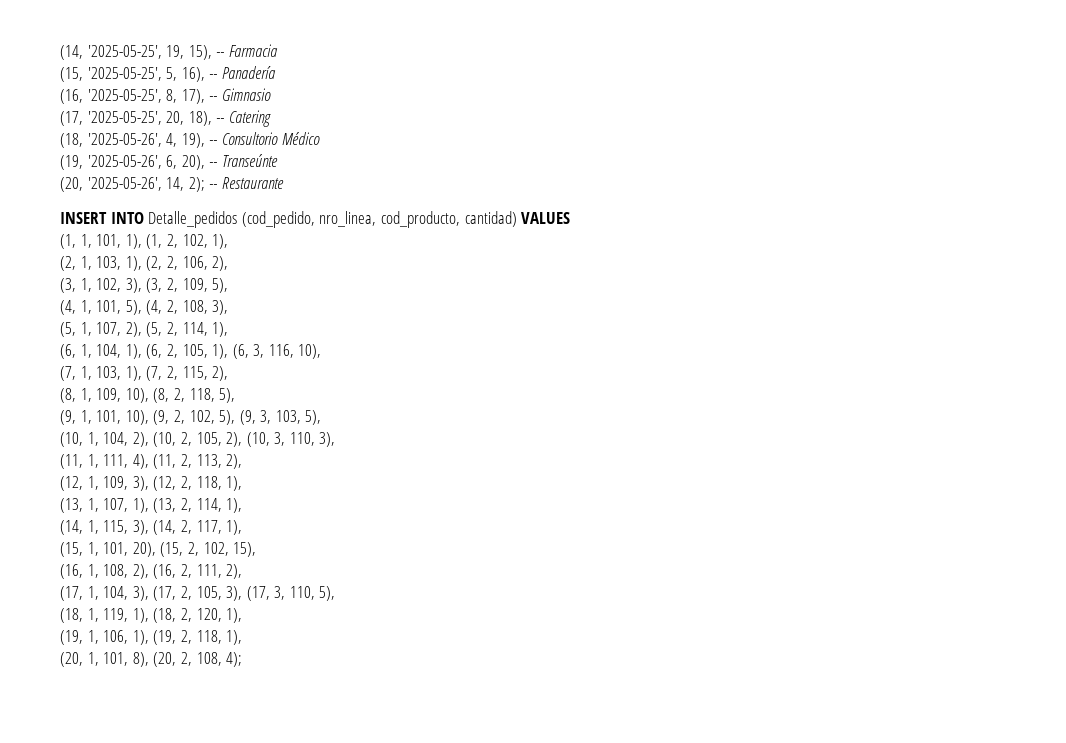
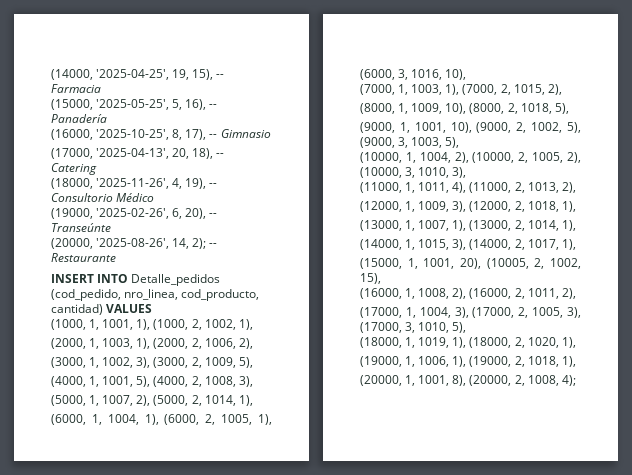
[60,45,162,60] (14, '2025-05-25', -> [51,69,170,80] (14000, '2025-04-25',
[60,67,83,82] (15, -> [51,99,93,110] (15000,
[60,89,162,104] (16, '2025-05-25', -> [51,129,170,140] (16000, '2025-10-25',
[60,111,162,126] (17, '2025-05-25', -> [51,148,170,159] (17000, '2025-04-13',
[60,133,162,148] (18, '2025-05-26', -> [51,178,170,189] (18000, '2025-11-26',
[60,155,162,170] (19, '2025-05-26', -> [51,208,170,219] (19000, '2025-02-26',
[60,177,162,192] (20, '2025-05-26', -> [51,238,170,249] (20000, '2025-08-26',
[60,234,229,249] [60,256,229,271] [60,278,229,293] [60,300,229,315] [60,322,229,337] [60,344,322,359] [60,366,229,381] [60,388,236,403] [60,410,322,425] [60,432,336,447] [60,454,243,469] [60,476,243,491] [60,498,243,513] [60,520,243,535] [60,542,257,557] [60,564,243,579] [60,586,336,601] [60,608,243,623] [60,630,243,645] [60,652,222,667] (1, 1, 101, 1), (1, 2, 102, 1), // (2, 1, 103, 1), (2, 2, 106, 2), // (3, 1, 102, 3), (3, 2, 109, 5), // (4, 1, 101, 5), (4, 2, 108, 3), // (5, 1, 107, 2), (5, 2, 114, 1), // (6, 1, 104, 1), (6, 2, 105, 1), (6, 3, 116, 10), // (7, 1, 103, 1), (7, 2, 115, 2), // (8, 1, 109, 10), (8, 2, 118, 5), // (9, 1, 101, 10), (9, 2, 102, 5), (9, 3, 103, 5), // (10, 1, 104, 2), (10, 2, 105, 2), (10, 3, 110, 3), // (11, 1, 111, 4), (11, 2, 113, 2), // (12, 1, 109, 3), (12, 2, 118, 1), // (13, 1, 107, 1), (13, 2, 114, 1), // (14, 1, 115, 3), (14, 2, 117, 1), // (15, 1, 101, 20), (15, 2, 102, 15), // (16, 1, 108, 2), (16, 2, 111, 2), // (17, 1, 104, 3), (17, 2, 105, 3), (17, 3, 110, 5), // (18, 1, 119, 1), (18, 2, 120, 1), // (19, 1, 106, 1), (19, 2, 118, 1), // (20, 1, 101, 8), (20, 2, 108, -> [51,319,253,330] [51,338,253,349] [51,357,253,368] [51,376,253,387] [51,395,253,406] [51,414,272,425] [360,69,467,80] [360,84,562,95] [360,103,569,114] [360,122,581,133] [360,137,460,148] [360,152,581,163] [360,167,467,178] [360,182,576,193] [360,201,576,212] [360,220,576,231] [360,239,576,250] [360,258,581,269] [360,273,381,284] [360,288,576,299] [360,307,581,318] [360,322,467,333] [360,337,576,348] [360,356,576,367] [360,375,559,386] (1000, 1, 1001, 1), (1000, 2, 1002, 1), // (2000, 1, 1003, 1), (2000, 2, 1006, 2), // (3000, 1, 1002, 3), (3000, 2, 1009, 5), // (4000, 1, 1001, 5), (4000, 2, 1008, 3), // (5000, 1, 1007, 2), (5000, 2, 1014, 1), // (6000, 1, 1004, 1), (6000, 2, 1005, 1), (6000, 3, 1016, 10), // (7000, 1, 1003, 1), (7000, 2, 1015, 2), // (8000, 1, 1009, 10), (8000, 2, 1018, 5), // (9000, 1, 1001, 10), (9000, 2, 1002, 5), (9000, 3, 1003, 5), // (10000, 1, 1004, 2), (10000, 2, 1005, 2), (10000, 3, 1010, 3), // (11000, 1, 1011, 4), (11000, 2, 1013, 2), // (12000, 1, 1009, 3), (12000, 2, 1018, 1), // (13000, 1, 1007, 1), (13000, 2, 1014, 1), // (14000, 1, 1015, 3), (14000, 2, 1017, 1), // (15000, 1, 1001, 20), (10005, 2, 1002, 15), // (16000, 1, 1008, 2), (16000, 2, 1011, 2), // (17000, 1, 1004, 3), (17000, 2, 1005, 3), (17000, 3, 1010, 5), // (18000, 1, 1019, 1), (18000, 2, 1020, 1), // (19000, 1, 1006, 1), (19000, 2, 1018, 1), // (20000, 1, 1001, 8), (20000, 2, 1008,

